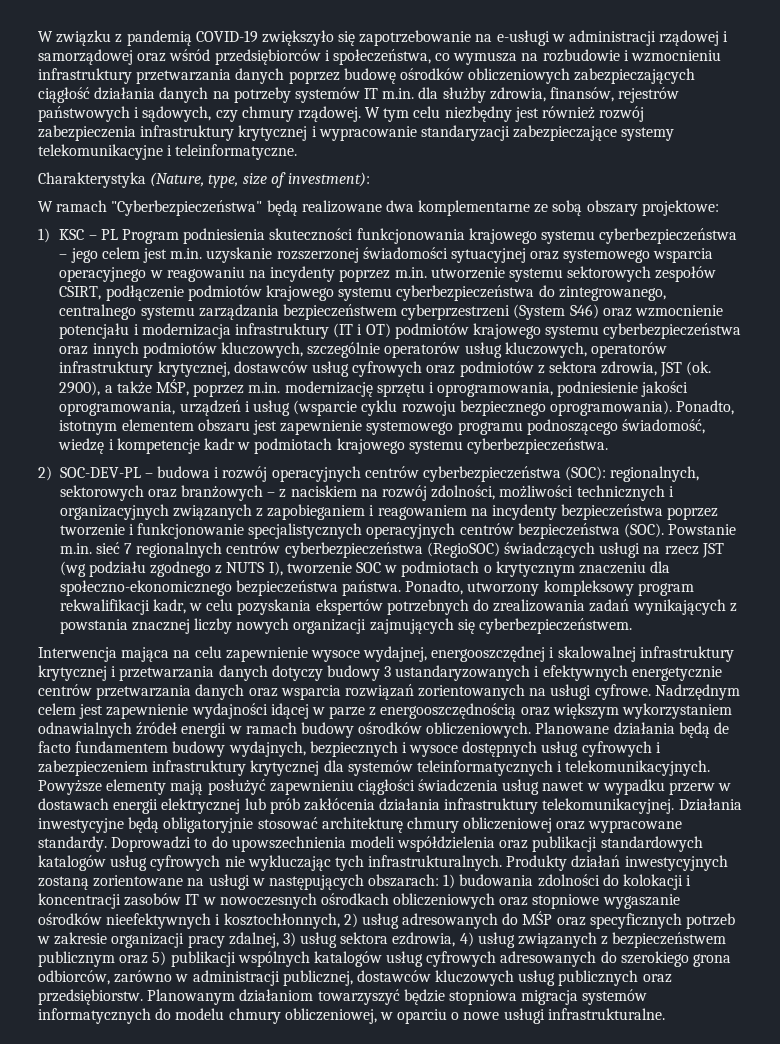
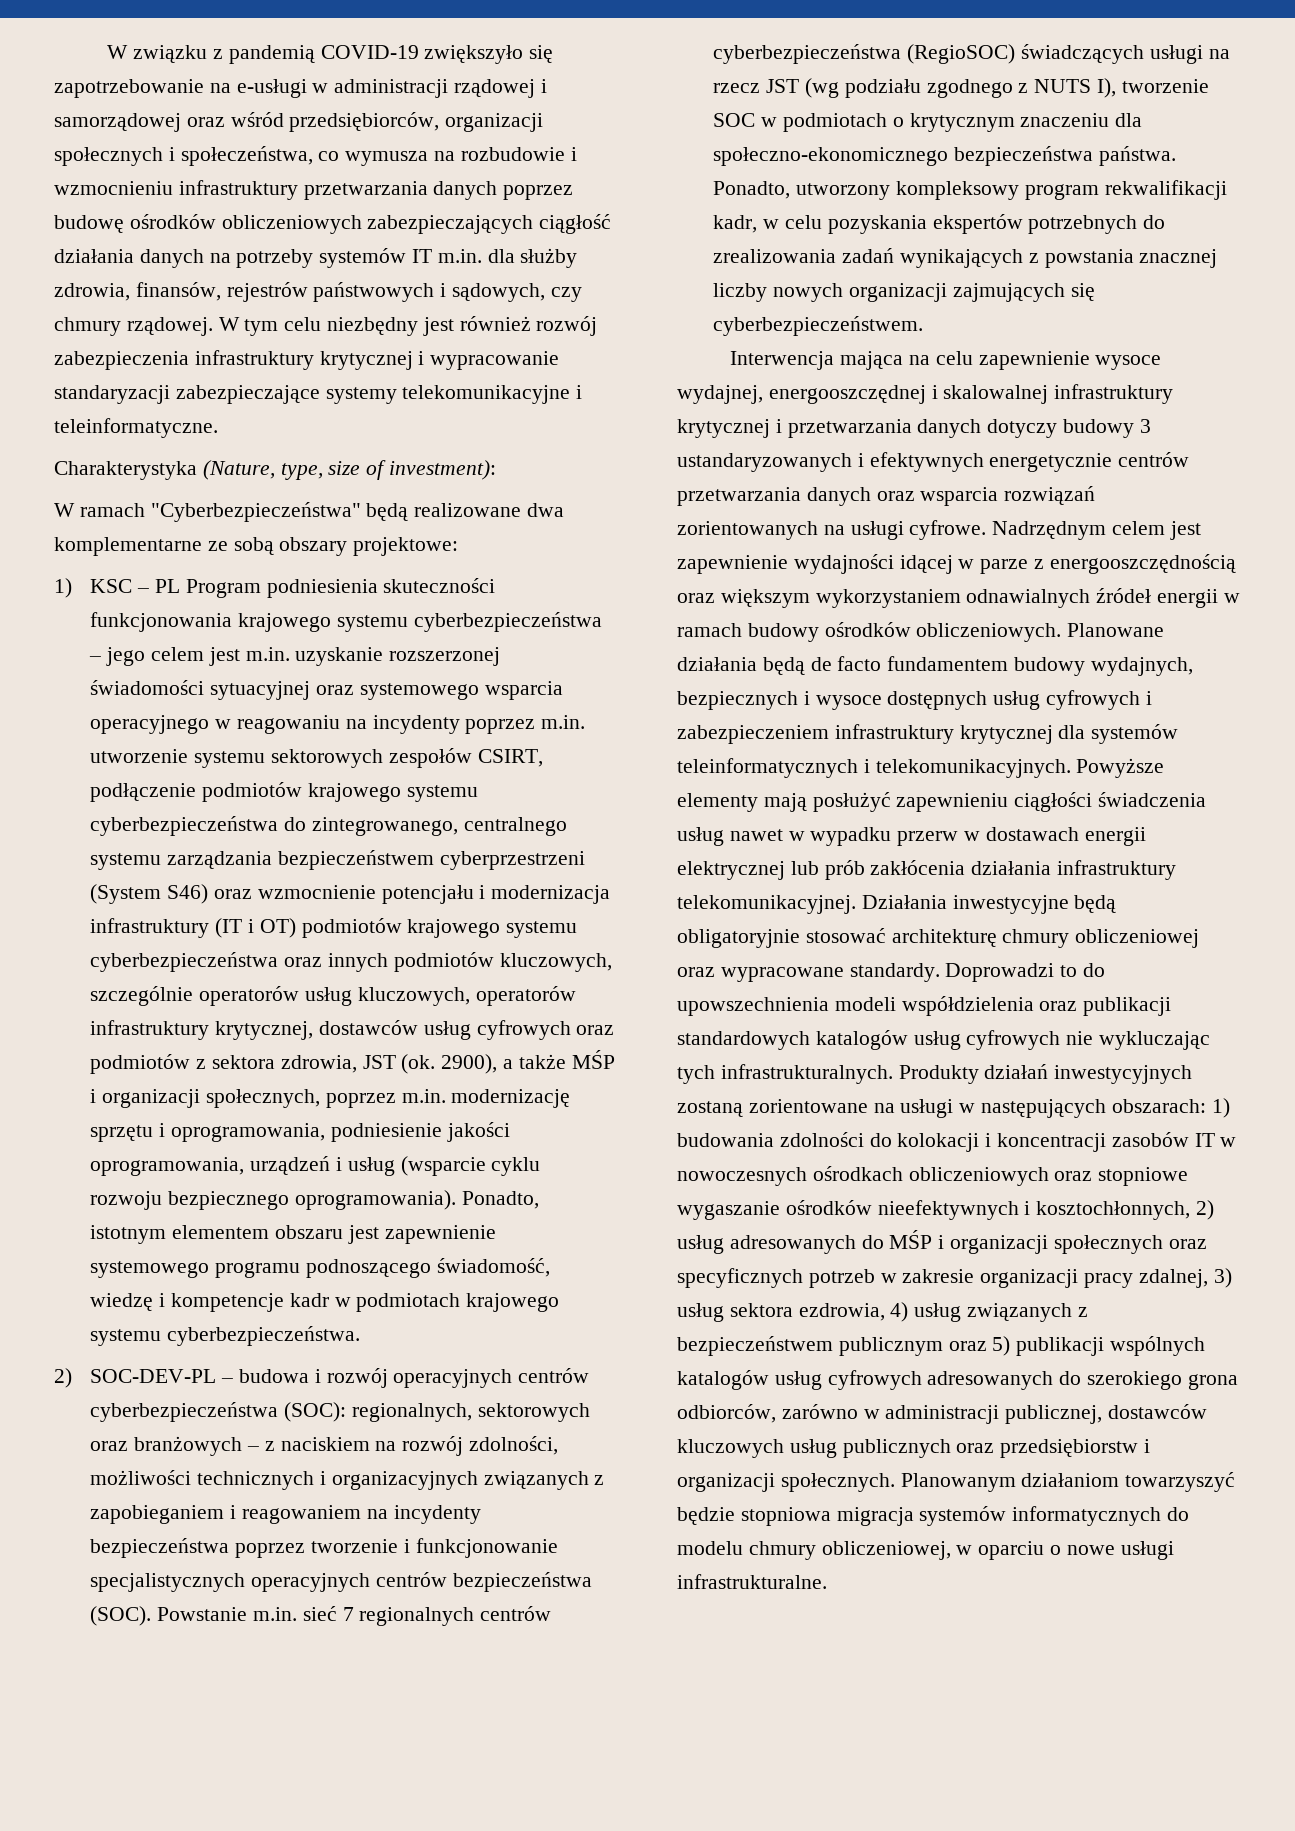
[214,49,321,65] przedsiębiorców -> [289,112,544,132] [54,147,163,166] przedsiębiorców, organizacji społecznych
[155,379,189,396] MŚP, -> [571,1050,615,1069] [90,1089,321,1108] MŚP i organizacji społecznych,
(553, 918) none -> [938,1235,1163,1254] i organizacji społecznych
[38,989,143,1005] przedsiębiorstw. -> [1000,1439,1151,1458] [677,1473,895,1492] przedsiębiorstw i organizacji społecznych.

